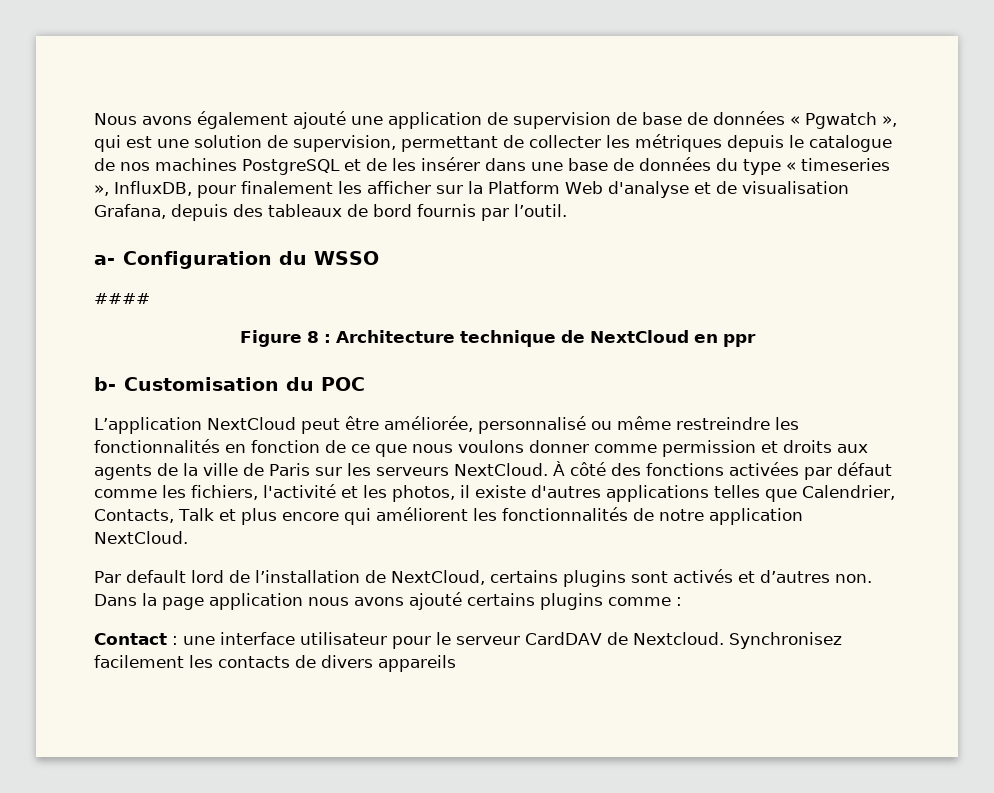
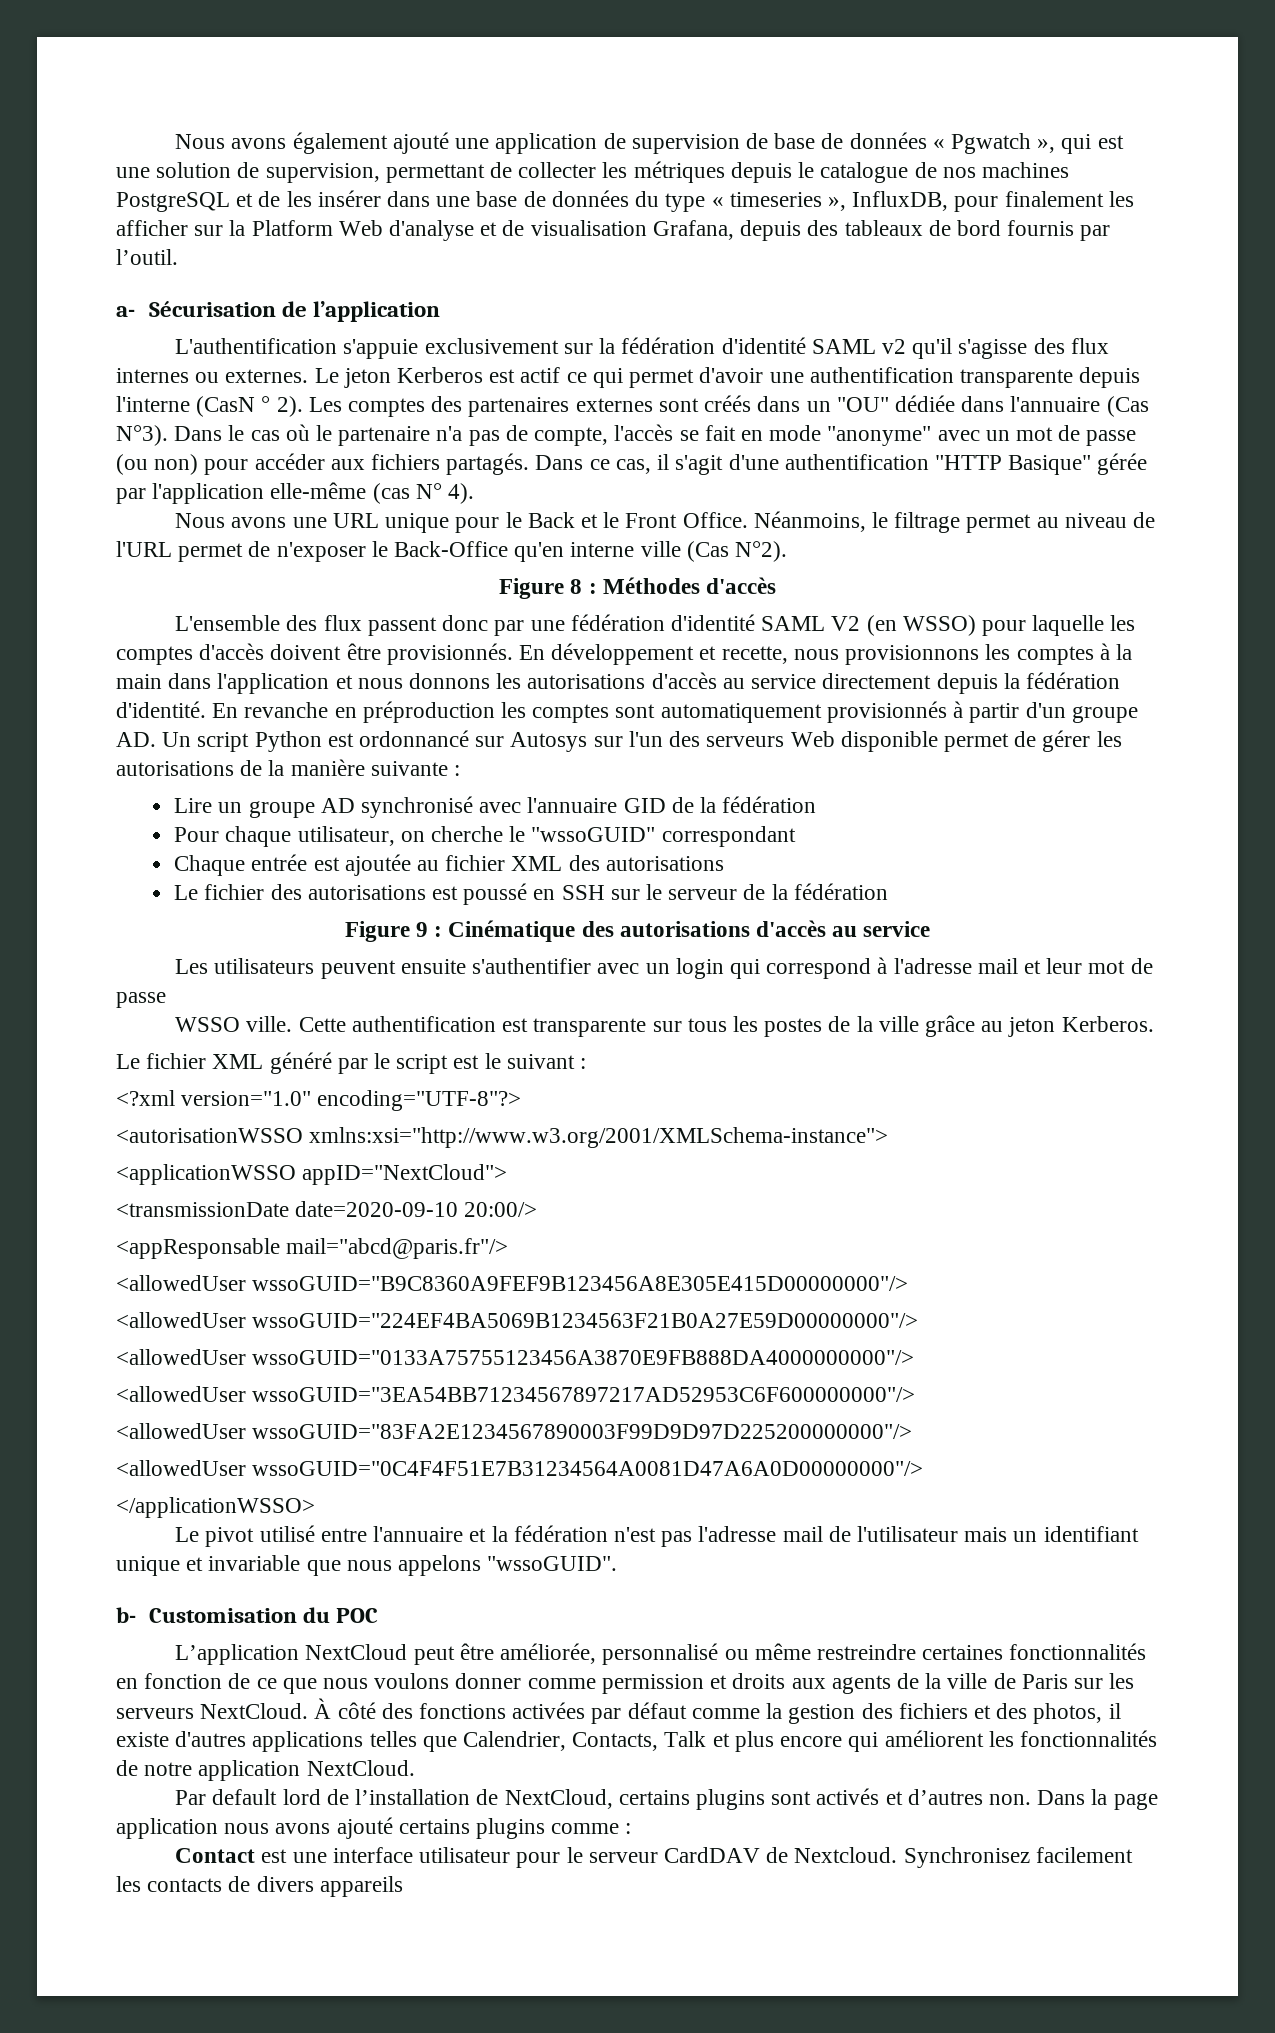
[123,251,380,269] [94,293,150,304] [239,330,756,347] Configuration du WSSO // #### // Figure 8 : Architecture technique de NextCloud en ppr -> [148,301,441,322] [175,337,1109,359] [116,367,1141,388] [116,395,1149,417] [116,424,1137,446] [116,453,1148,475] [116,482,475,504] [175,511,1156,533] [116,541,788,562] [499,577,776,599] [175,614,1136,636] [116,643,1132,665] [116,672,1120,694] [116,701,1138,723] [116,730,1122,752] [116,759,461,776] [174,796,817,818] [174,826,796,847] [174,854,724,876] [174,883,888,905] [344,920,931,942] [175,957,1153,979] [116,992,166,1008] [175,1015,1154,1037] [116,1052,587,1074] [116,1090,522,1111] [116,1127,889,1148] [116,1164,508,1185] [116,1201,538,1217] [116,1238,509,1259] [116,1275,909,1291] [116,1312,919,1328] [116,1349,915,1365] [116,1386,916,1402] [116,1423,913,1439] [116,1460,924,1476] [116,1497,315,1518] [175,1525,1139,1547] [116,1555,618,1576] Sécurisation de l’application // L'authentification s'appuie exclusivement sur la fédération d'identité SAML v2 qu'il s'agisse des flux internes ou externes. Le jeton Kerberos est actif ce qui permet d'avoir une authentification transparente depuis l'interne (CasN ° 2). Les comptes des partenaires externes sont créés dans un "OU" dédiée dans l'annuaire (Cas N°3). Dans le cas où le partenaire n'a pas de compte, l'accès se fait en mode "anonyme" avec un mot de passe (ou non) pour accéder aux fichiers partagés. Dans ce cas, il s'agit d'une authentification "HTTP Basique" gérée par l'application elle-même (cas N° 4). // Nous avons une URL unique pour le Back et le Front Office. Néanmoins, le filtrage permet au niveau de l'URL permet de n'exposer le Back-Office qu'en interne ville (Cas N°2). // Figure 8 : Méthodes d'accès // L'ensemble des flux passent donc par une fédération d'identité SAML V2 (en WSSO) pour laquelle les comptes d'accès doivent être provisionnés. En développement et recette, nous provisionnons les comptes à la main dans l'application et nous donnons les autorisations d'accès au service directement depuis la fédération d'identité. En revanche en préproduction les comptes sont automatiquement provisionnés à partir d'un groupe AD. Un script Python est ordonnancé sur Autosys sur l'un des serveurs Web disponible permet de gérer les autorisations de la manière suivante : // Lire un groupe AD synchronisé avec l'annuaire GID de la fédération // Pour chaque utilisateur, on cherche le "wssoGUID" correspondant // Chaque entrée est ajoutée au fichier XML des autorisations // Le fichier des autorisations est poussé en SSH sur le serveur de la fédération // Figure 9 : Cinématique des autorisations d'accès au service // Les utilisateurs peuvent ensuite s'authentifier avec un login qui correspond à l'adresse mail et leur mot de passe // WSSO ville. Cette authentification est transparente sur tous les postes de la ville grâce au jeton Kerberos. // Le fichier XML généré par le script est le suivant : // <?xml version="1.0" encoding="UTF-8"?> // <autorisationWSSO xmlns:xsi="http://www.w3.org/2001/XMLSchema-instance"> // <applicationWSSO appID="NextCloud"> // <transmissionDate date=2020-09-10 20:00/> // <appResponsable mail="abcd@paris.fr"/> // <allowedUser wssoGUID="B9C8360A9FEF9B123456A8E305E415D00000000"/> // <allowedUser wssoGUID="224EF4BA5069B1234563F21B0A27E59D00000000"/> // <allowedUser wssoGUID="0133A75755123456A3870E9FB888DA4000000000"/> // <allowedUser wssoGUID="3EA54BB71234567897217AD52953C6F600000000"/> // <allowedUser wssoGUID="83FA2E1234567890003F99D9D97D225200000000"/> // <allowedUser wssoGUID="0C4F4F51E7B31234564A0081D47A6A0D00000000"/> // </applicationWSSO> // Le pivot utilisé entre l'annuaire et la fédération n'est pas l'adresse mail de l'utilisateur mais un identifiant unique et invariable que nous appelons "wssoGUID".
[775,417,799,430] les -> [922,1645,1004,1660] certaines
[162,484,387,500] les fichiers, l'activité et les -> [766,1703,1028,1724] la gestion des fichiers et des
[172,636,178,645] : -> [261,1849,288,1863] est

